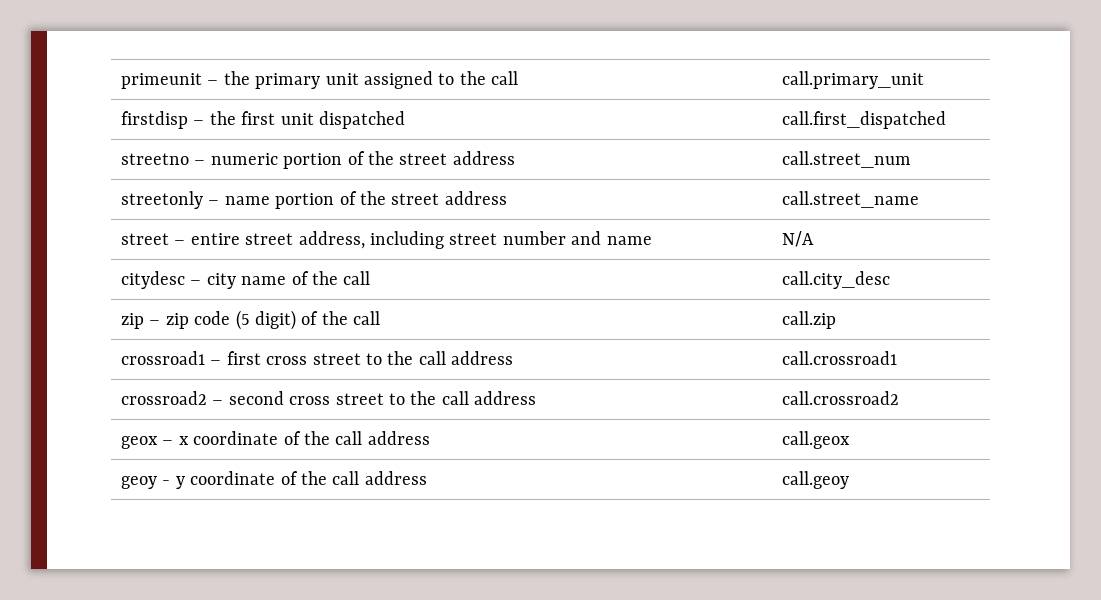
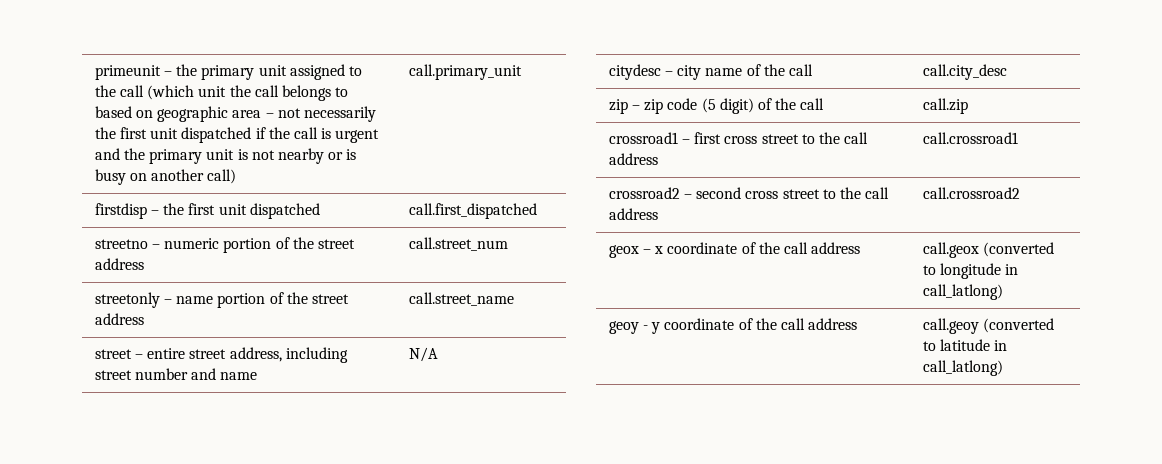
(519, 78) none -> [147,85,349,101] [94,106,376,122] [94,127,380,143] [94,148,357,164] [94,169,237,185] (which unit the call belongs to based on geographic area – not necessarily the first unit dispatched if the call is urgent and the primary unit is not nearby or is busy on another call)
(851, 440) none -> [983,242,1055,257] [922,263,1019,279] [922,284,1003,300] (converted to longitude in call_latlong)
(850, 480) none -> [983,318,1055,333] [922,339,1008,351] [922,360,1003,376] (converted to latitude in call_latlong)

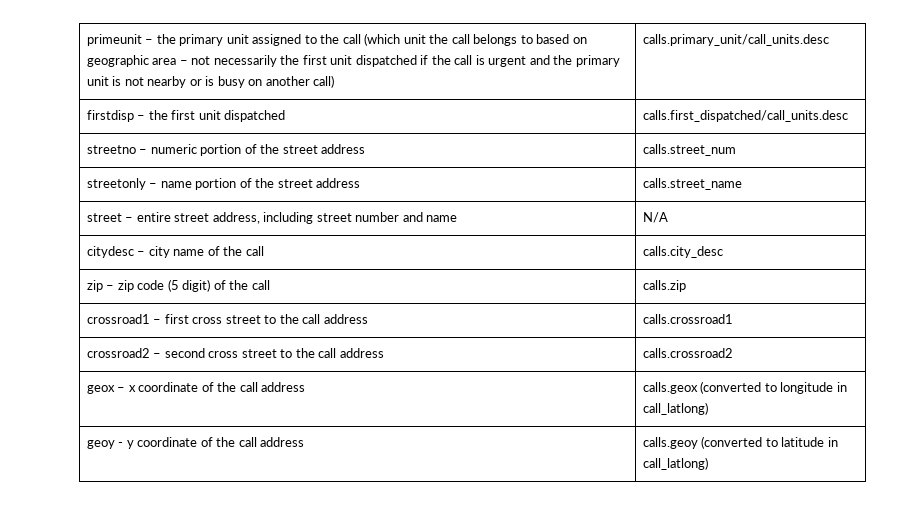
[408,64,522,80] call.primary_unit -> [642,34,829,46] calls.primary_unit/call_units.desc
[408,203,537,219] call.first_dispatched -> [642,110,848,122] calls.first_dispatched/call_units.desc
[408,237,508,251] call.street_num -> [642,144,736,156] calls.street_num
[408,292,514,306] call.street_name -> [642,178,742,190] calls.street_name
[922,64,1007,80] call.city_desc -> [642,246,723,258] calls.city_desc
[922,98,968,114] call.zip -> [642,280,686,292] calls.zip
[922,132,1018,144] call.crossroad1 -> [642,314,733,324] calls.crossroad1
[922,187,1020,199] call.crossroad2 -> [642,348,733,358] calls.crossroad2
[922,242,979,258] call.geox -> [642,382,698,394] calls.geox
[922,318,979,334] call.geoy -> [642,437,698,449] calls.geoy

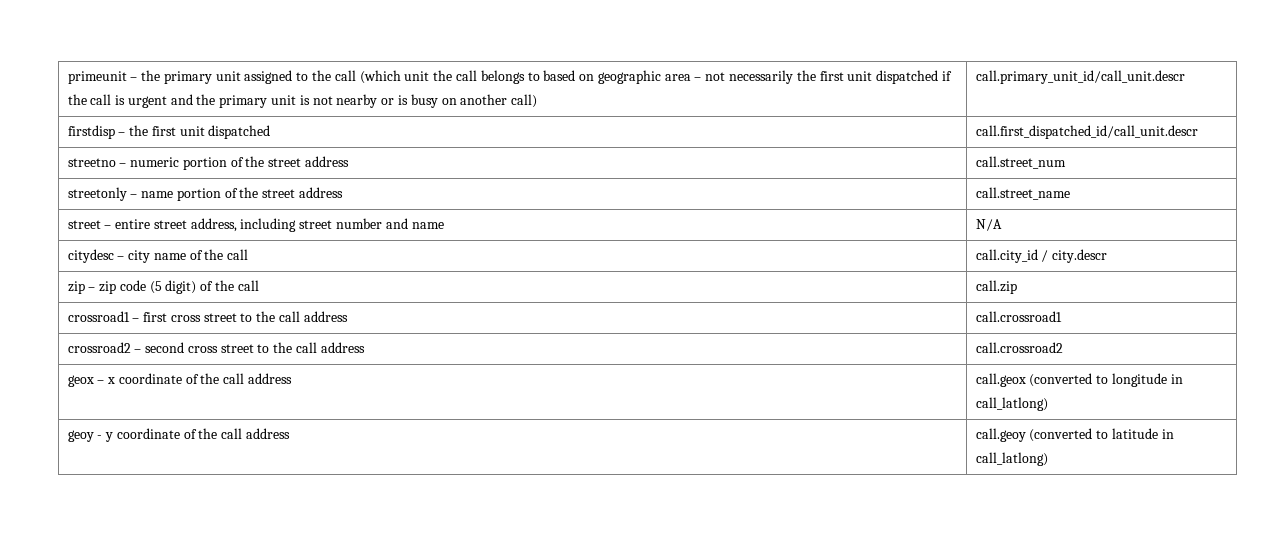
[642,34,829,46] calls.primary_unit/call_units.desc -> [975,70,1185,84] call.primary_unit_id/call_unit.descr
[642,110,848,122] calls.first_dispatched/call_units.desc -> [975,125,1198,139] call.first_dispatched_id/call_unit.descr
[642,144,736,156] calls.street_num -> [975,156,1066,169] call.street_num
[642,178,742,190] calls.street_name -> [975,187,1070,200] call.street_name
[642,246,723,258] calls.city_desc -> [975,249,1108,263] call.city_id / city.descr
[642,280,686,292] calls.zip -> [975,280,1017,294] call.zip
[642,314,733,324] calls.crossroad1 -> [975,311,1062,322] call.crossroad1
[642,348,733,358] calls.crossroad2 -> [975,342,1063,353] call.crossroad2
[642,382,698,394] calls.geox -> [975,373,1026,387] call.geox
[642,437,698,449] calls.geoy -> [975,428,1026,442] call.geoy

